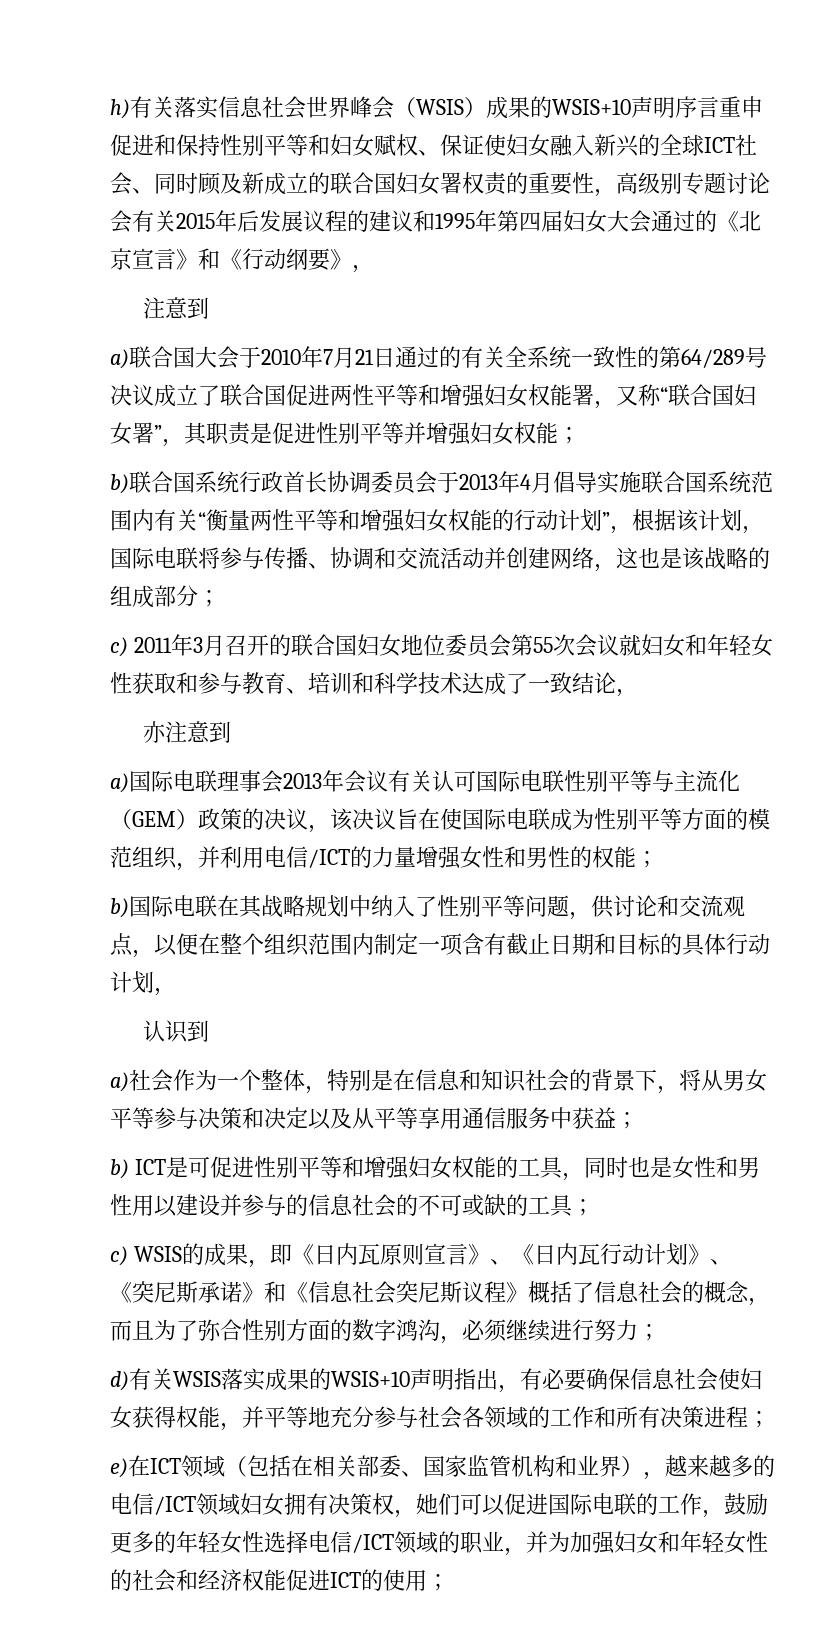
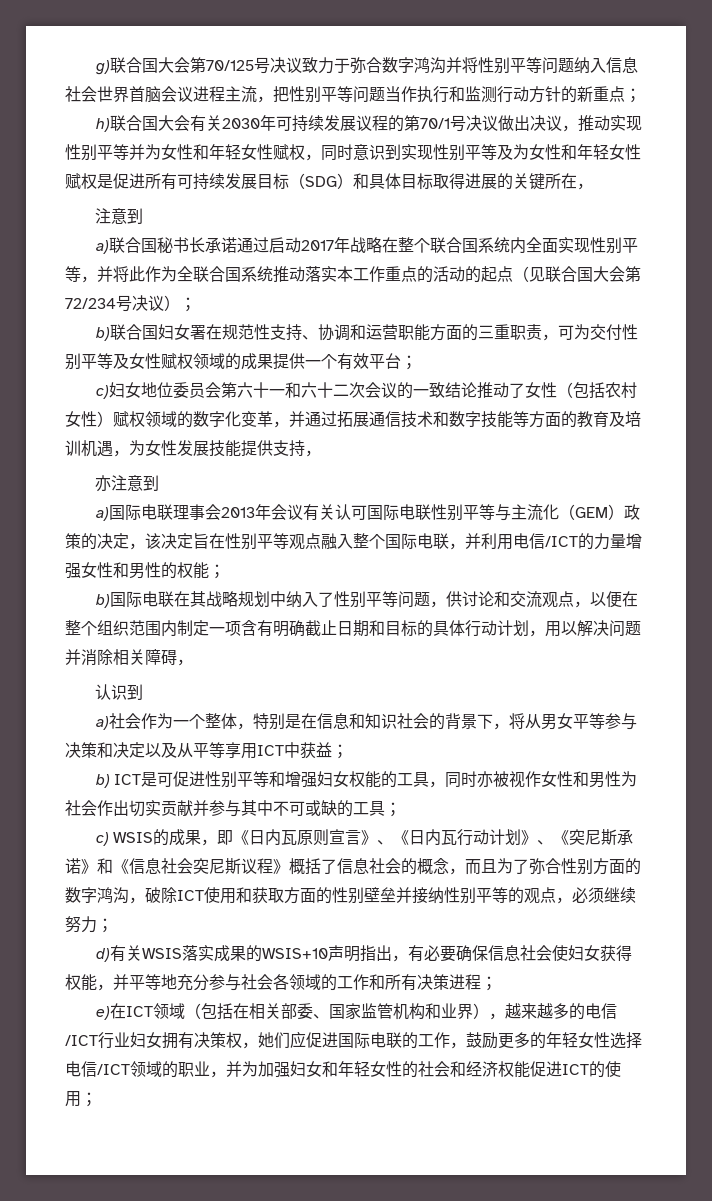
[110,96,763,119] [110,134,757,157] [110,172,770,197] [110,210,761,233] [110,248,352,271] h)有关落实信息社会世界峰会（WSIS）成果的WSIS+10声明序言重申促进和保持性别平等和妇女赋权、保证使妇女融入新兴的全球ICT社会、同时顾及新成立的联合国妇女署权责的重要性，高级别专题讨论会有关2015年后发展议程的建议和1995年第四届妇女大会通过的《北京宣言》和《行动纲要》 -> [94,57,638,75] [65,86,641,103] [95,115,642,132] [65,144,641,161] [65,173,577,190] g)联合国大会第70/125号决议致力于弥合数字鸿沟并将性别平等问题纳入信息社会世界首脑会议进程主流，把性别平等问题当作执行和监测行动方针的新重点； // h)联合国大会有关2030年可持续发展议程的第70/1号决议做出决议，推动实现性别平等并为女性和年轻女性赋权，同时意识到实现性别平等及为女性和年轻女性赋权是促进所有可持续发展目标（SDG）和具体目标取得进展的关键所在
[195,346,767,369] [110,384,756,409] [110,422,580,447] [110,471,773,494] [110,509,764,534] [110,547,770,572] [110,585,220,608] [110,634,773,657] [110,672,616,695] 大会于2010年7月21日通过的有关全系统一致性的第64/289号决议成立了联合国促进两性平等和增强妇女权能署，又称“联合国妇女署”，其职责是促进性别平等并增强妇女权能； // b)联合国系统行政首长协调委员会于2013年4月倡导实施联合国系统范围内有关“衡量两性平等和增强妇女权能的行动计划”，根据该计划，国际电联将参与传播、协调和交流活动并创建网络，这也是该战略的组成部分； // c) 2011年3月召开的联合国妇女地位委员会第55次会议就妇女和年轻女性获取和参与教育、培训和科学技术达成了一致结论 -> [156,237,638,254] [65,266,641,283] [65,295,196,312] [95,324,638,341] [65,353,417,370] [95,382,637,399] [65,411,641,428] [65,440,305,457] 秘书长承诺通过启动2017年战略在整个联合国系统内全面实现性别平等，并将此作为全联合国系统推动落实本工作重点的活动的起点（见联合国大会第72/234号决议）； // b)联合国妇女署在规范性支持、协调和运营职能方面的三重职责，可为交付性别平等及女性赋权领域的成果提供一个有效平台； // c)妇女地位委员会第六十一和六十二次会议的一致结论推动了女性（包括农村女性）赋权领域的数字化变革，并通过拓展通信技术和数字技能等方面的教育及培训机遇，为女性发展技能提供支持
[286,808,770,833] [110,846,177,869] 议，该决议旨在使国际电联成为性别平等方面的模范组织 -> [113,533,449,550] 定，该决定旨在性别平等观点融入整个国际电联
(506, 944) none -> [273,620,305,637] 明确
(176, 992) none -> [545,620,641,637] [65,649,193,666] 用以解决问题并消除相关障碍，
[462,1107,550,1129] 通信服务 -> [257,745,284,756] ICT
[627,1156,760,1179] [110,1194,418,1217] 也是女性和男性用以建设并参与的信息社会的 -> [476,771,637,788] [65,800,273,817] 亦被视作女性和男性为社会作出切实贡献并参与其中
(462, 1340) none -> [145,887,572,904] 破除ICT使用和获取方面的性别壁垒并接纳性别平等的观点，
[550,1319,594,1341] 进行 -> (636, 895) none
[196,1493,240,1516] 领域 -> [98,1032,130,1049] 行业
[460,1493,505,1516] 可以 -> [290,1031,306,1048] 应

